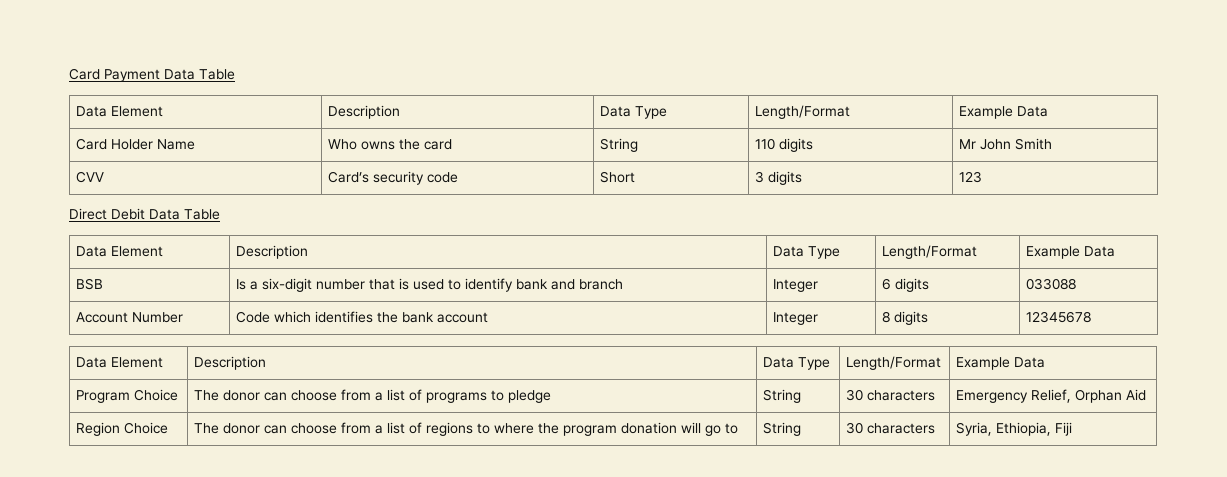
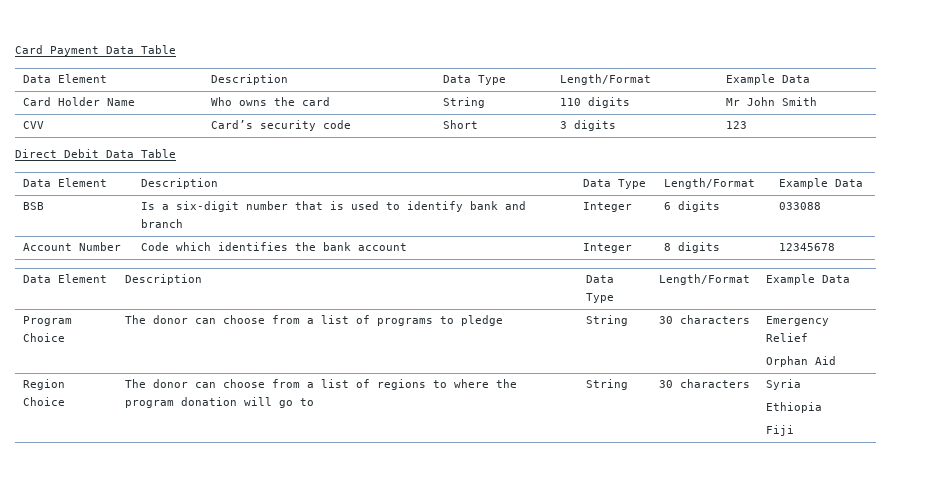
[1031,389,1072,403] Relief, -> [765,333,808,342] Relief //
[956,422,1052,436] Syria, Ethiopia, -> [765,379,801,390] [765,402,822,413] Syria // Ethiopia //

